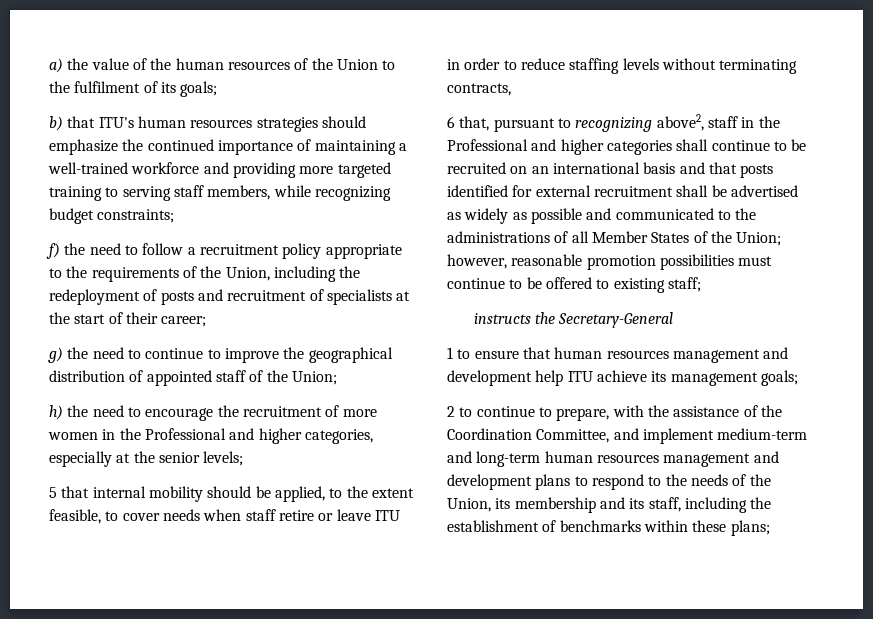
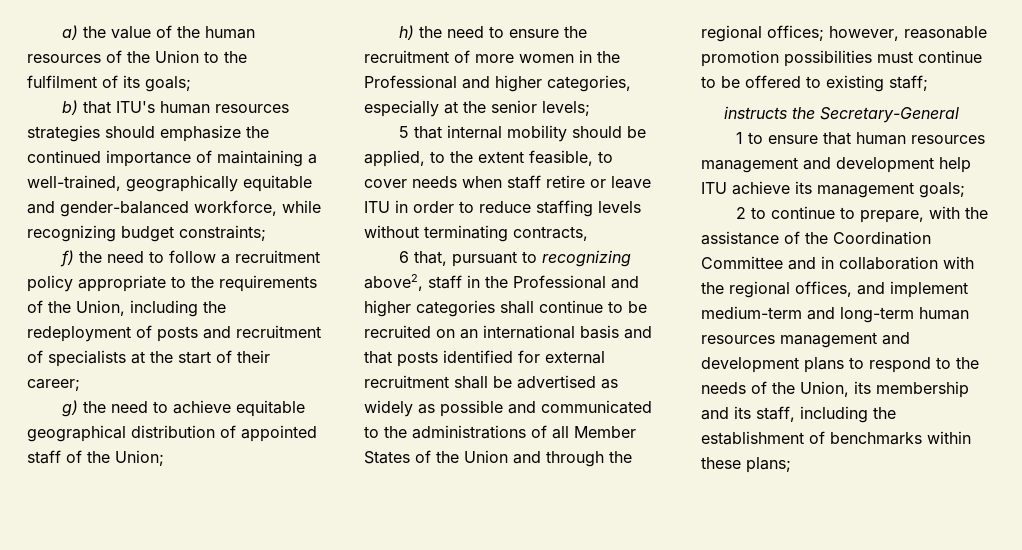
[48,162,391,178] [49,185,271,201] well-trained workforce and providing more targeted training to serving staff members, -> [27,175,312,192] [27,200,277,217] well-trained, geographically equitable and gender-balanced workforce,
[145,347,305,363] continue to improve the -> [173,400,306,417] achieve equitable
[145,408,214,421] encourage -> [509,29,560,38] ensure
[736,232,782,246] Union; -> [464,450,632,467] [701,25,824,42] Union and through the regional offices;
[536,429,610,443] Committee, -> [701,256,974,270] [701,281,852,298] Committee and in collaboration with the regional offices,

